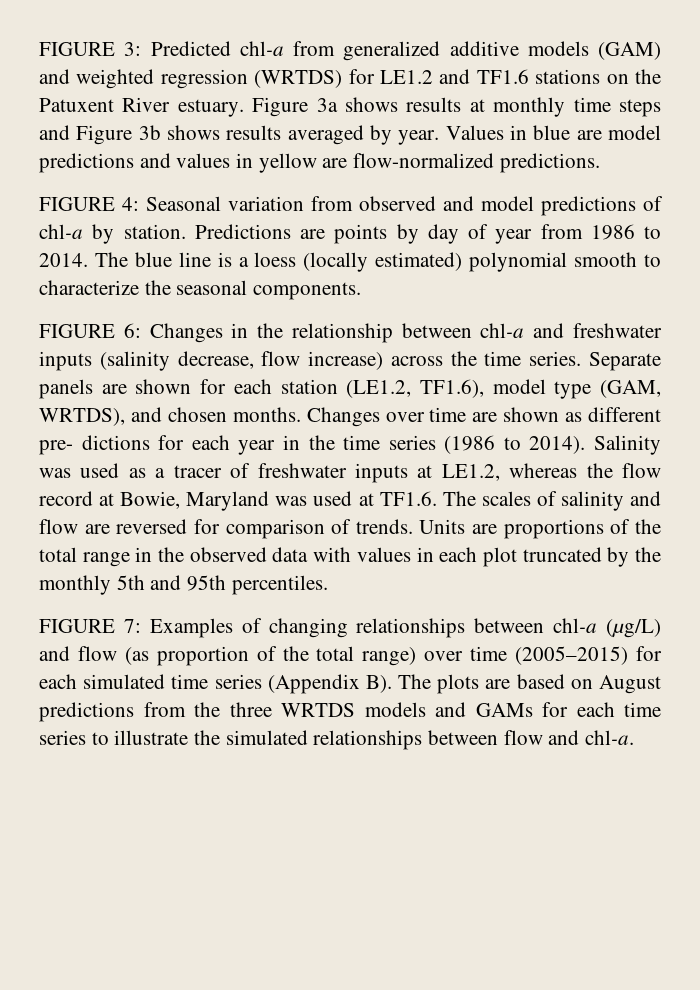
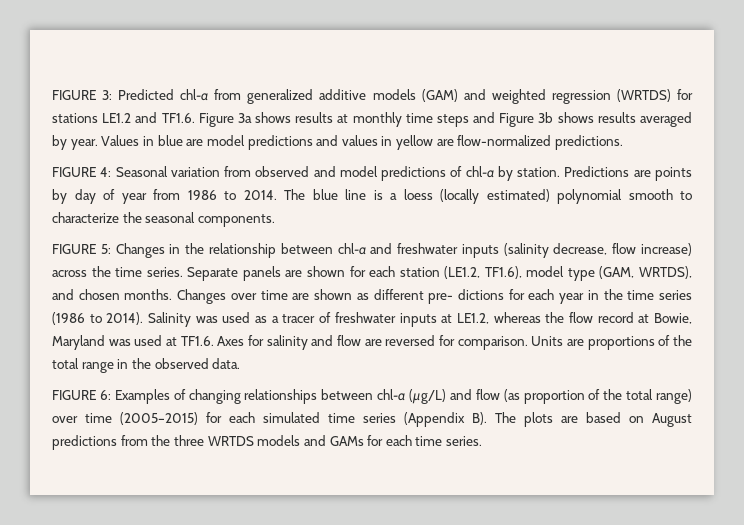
(375, 76) none -> [52,113,98,123] stations
[476,69,661,84] [39,97,244,117] TF1.6 stations on the Patuxent River estuary. -> [161,113,195,123] TF1.6.
[123,323,141,338] 6: -> [100,244,111,254] 5:
[442,491,557,506] The scales of -> [217,335,264,346] Axes for
[225,519,413,539] comparison of trends. -> [457,336,528,350] comparison.
[272,547,661,567] [39,575,328,595] [39,619,141,633] data with values in each plot truncated by the monthly 5th and 95th percentiles. // FIGURE 7: -> [212,358,241,369] [52,390,111,400] data. // FIGURE 6:
[39,730,635,750] series to illustrate the simulated relationships between flow and chl-a. -> [446,436,483,446] series.

